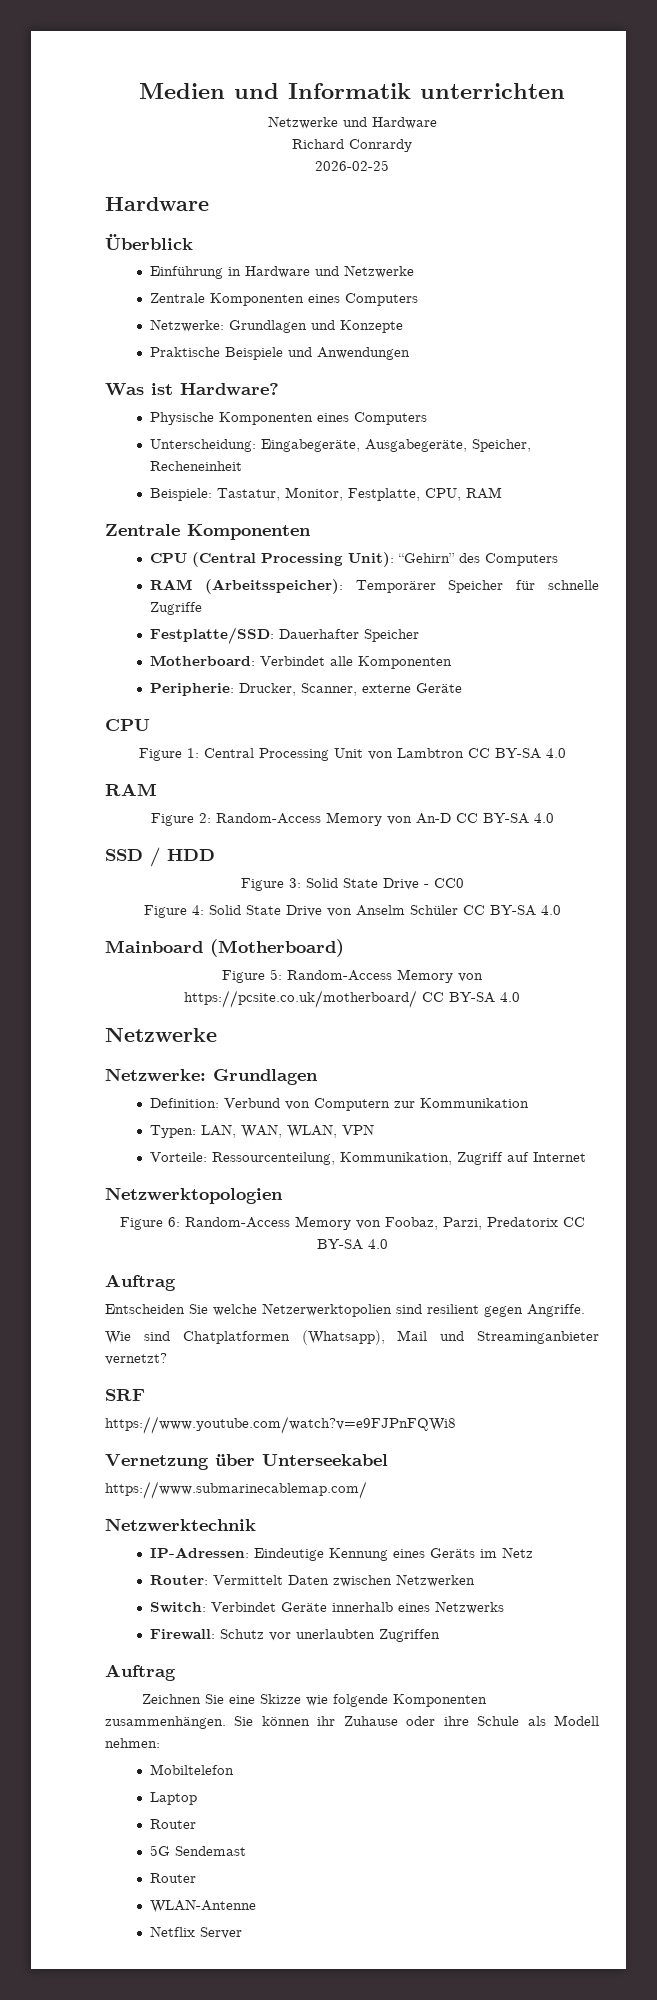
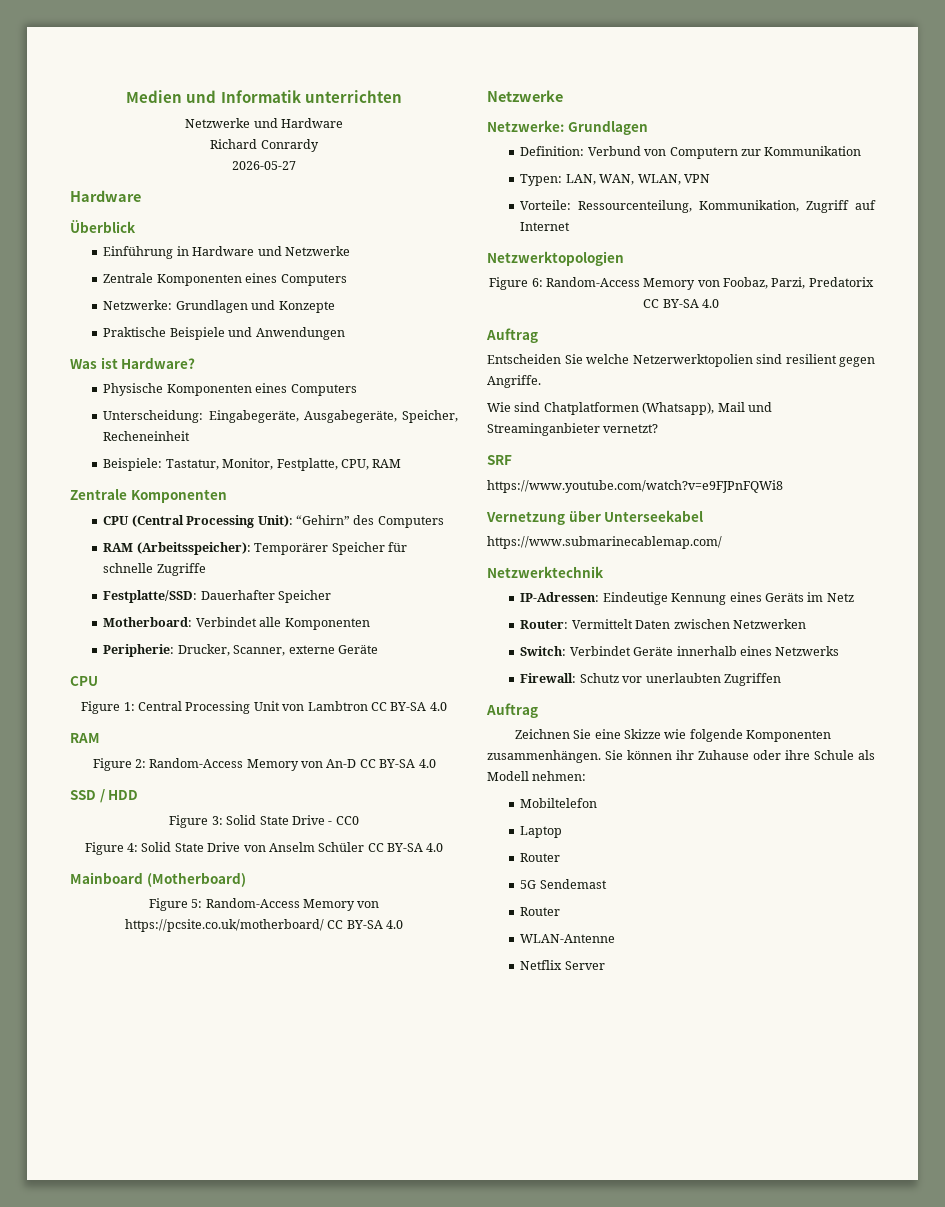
[315,160,389,171] 2026-02-25 -> [232,161,296,170] 2026-05-27

